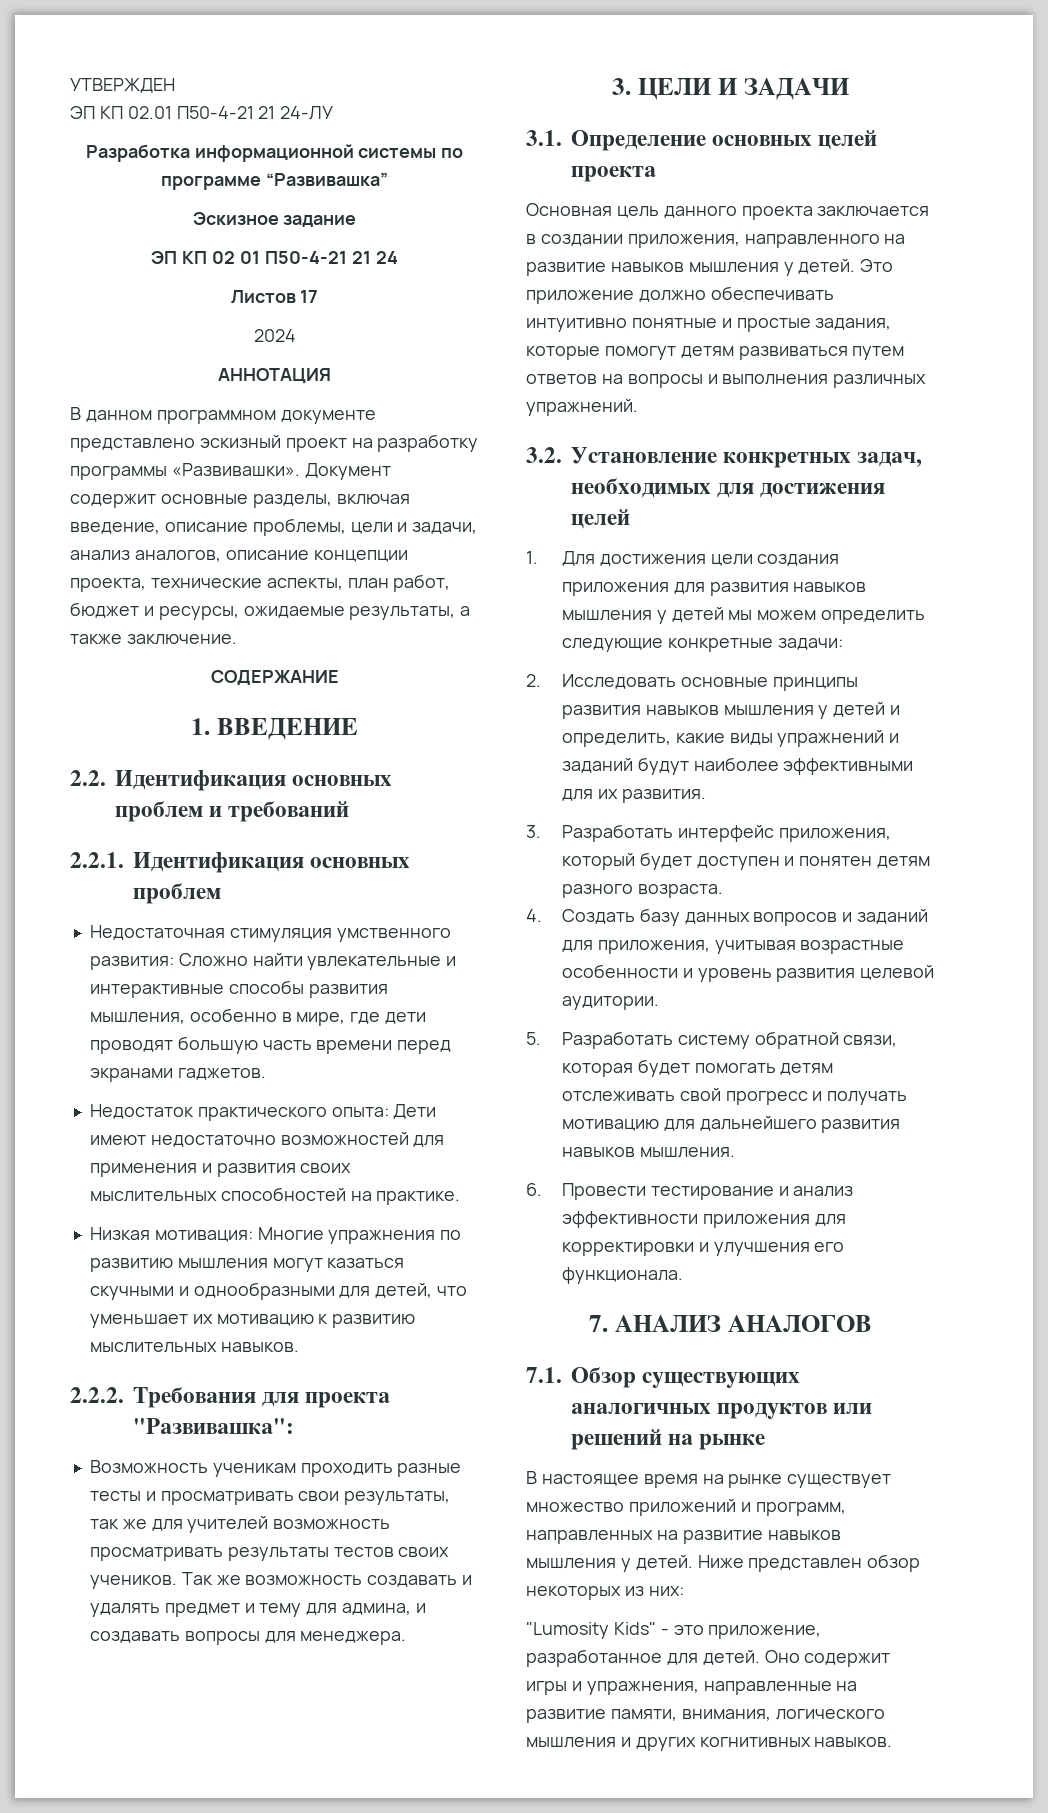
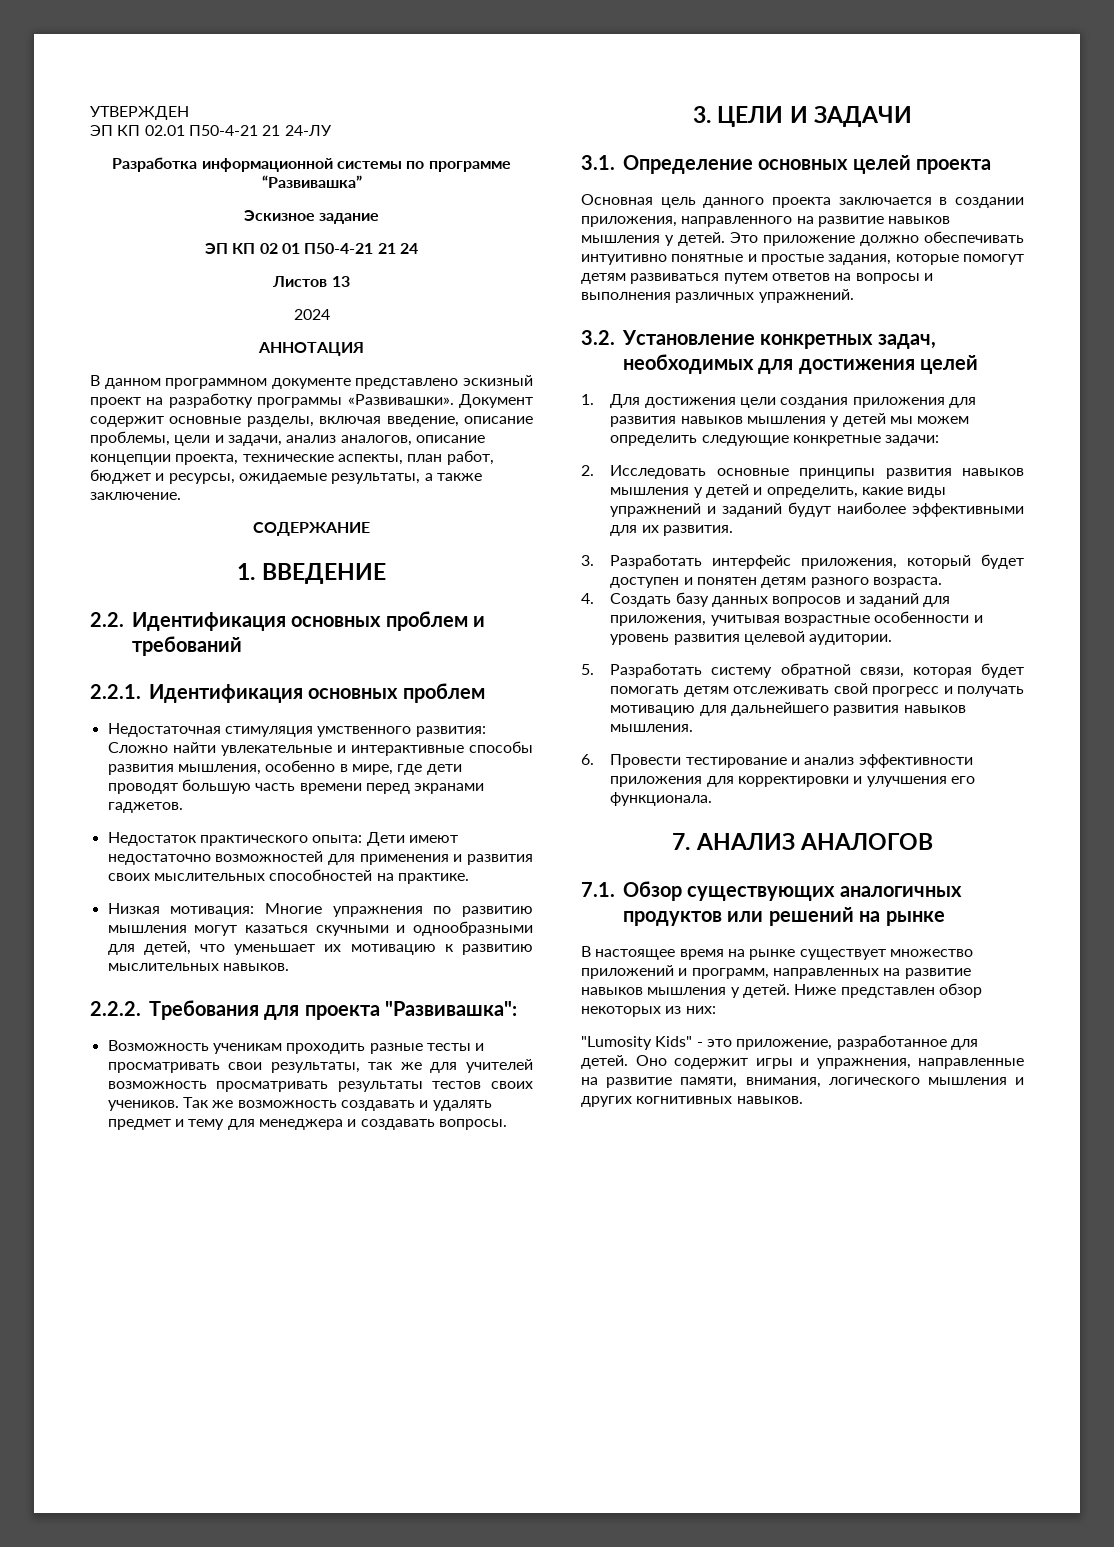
[300,290,319,303] 17 -> [331,276,350,287] 13
[342,1603,412,1615] админа, -> [258,1119,343,1130] менеджера
[184,1631,407,1645] вопросы для менеджера. -> [438,1119,507,1130] вопросы.

